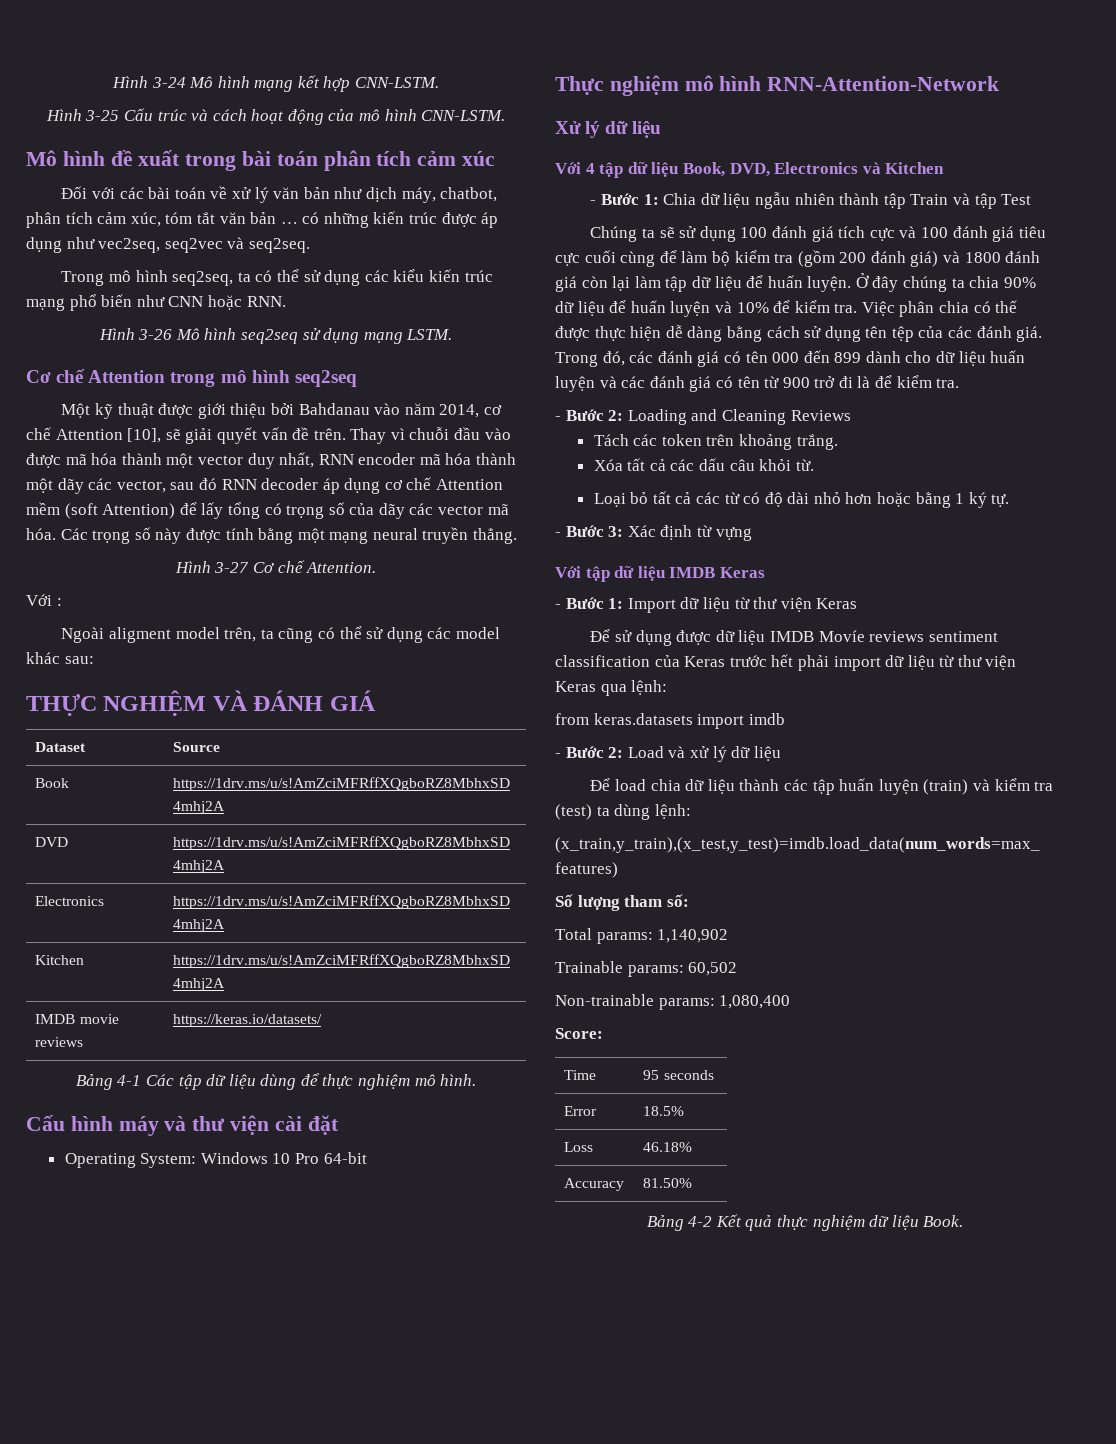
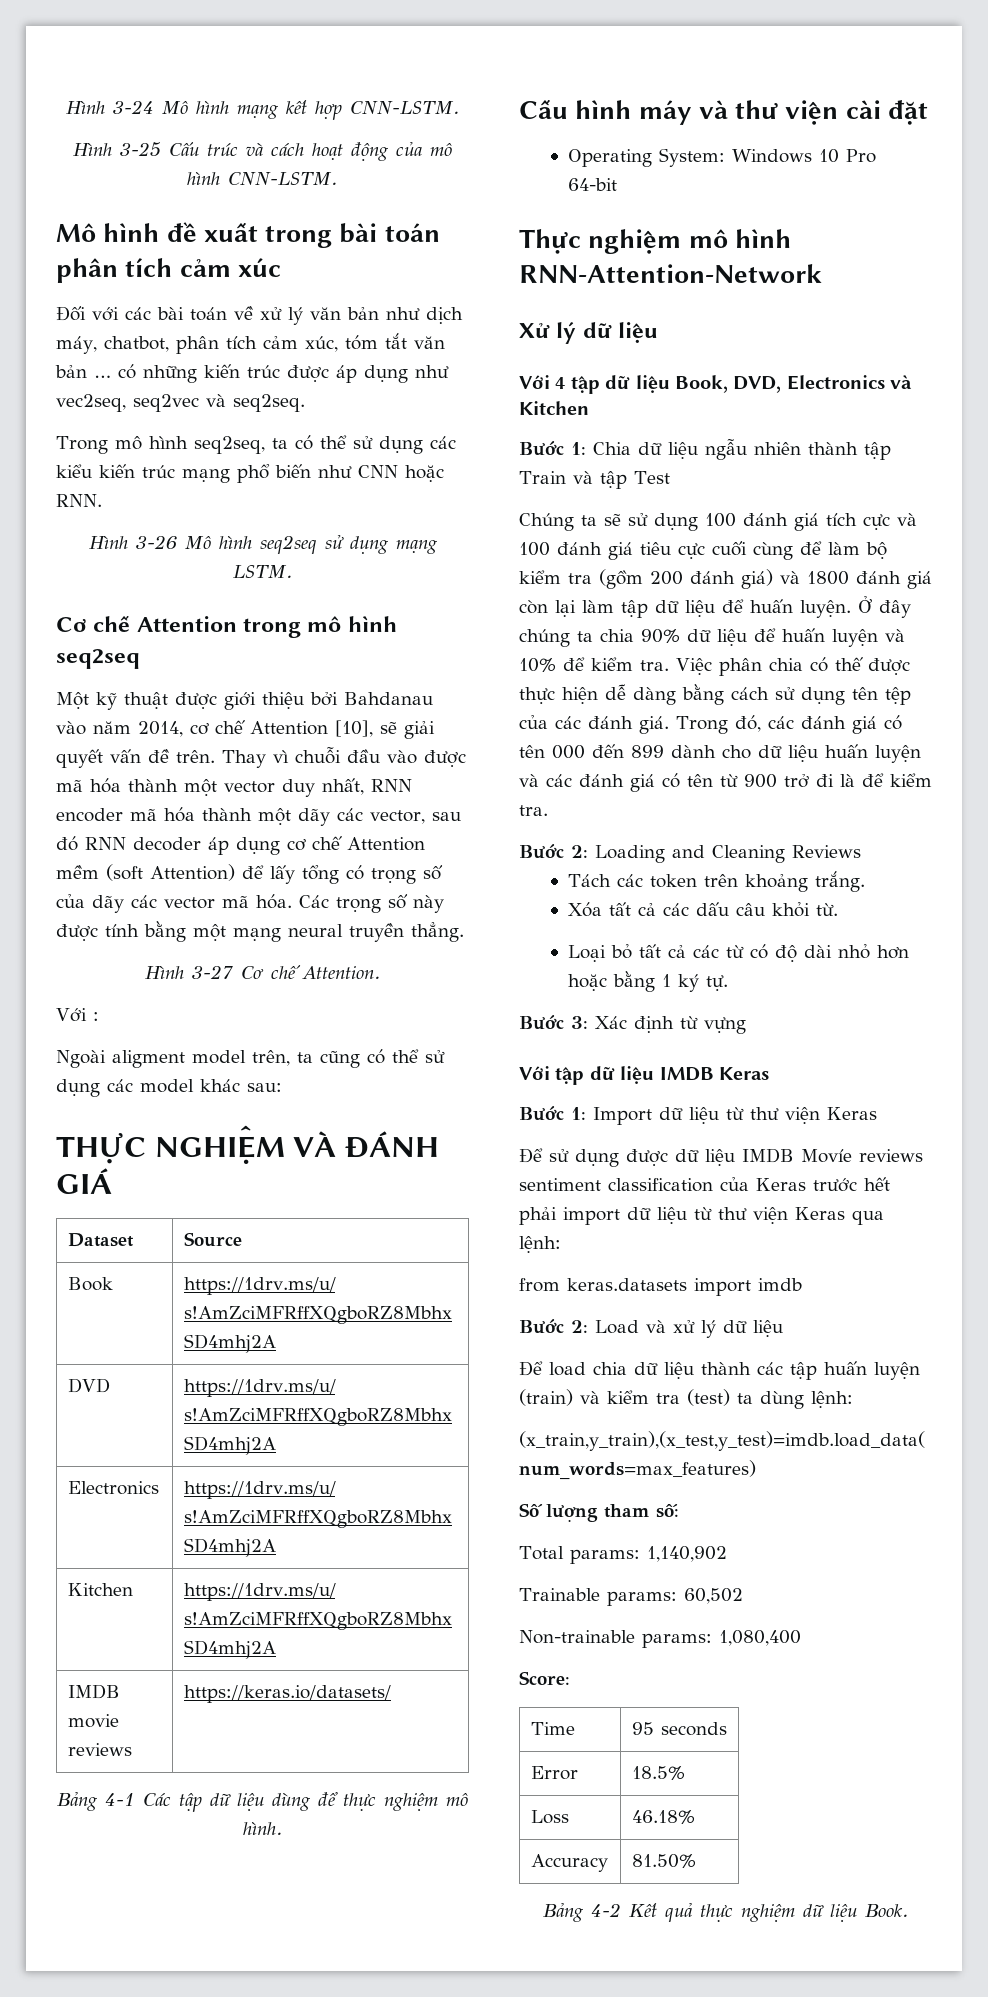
[590,200,597,205] - -> (589, 408) none
[555,416,561,421] - -> (548, 810) none
[555,532,561,537] - -> (729, 983) none
[555,604,561,609] - -> (769, 1073) none
[555,753,561,758] - -> (802, 1284) none

